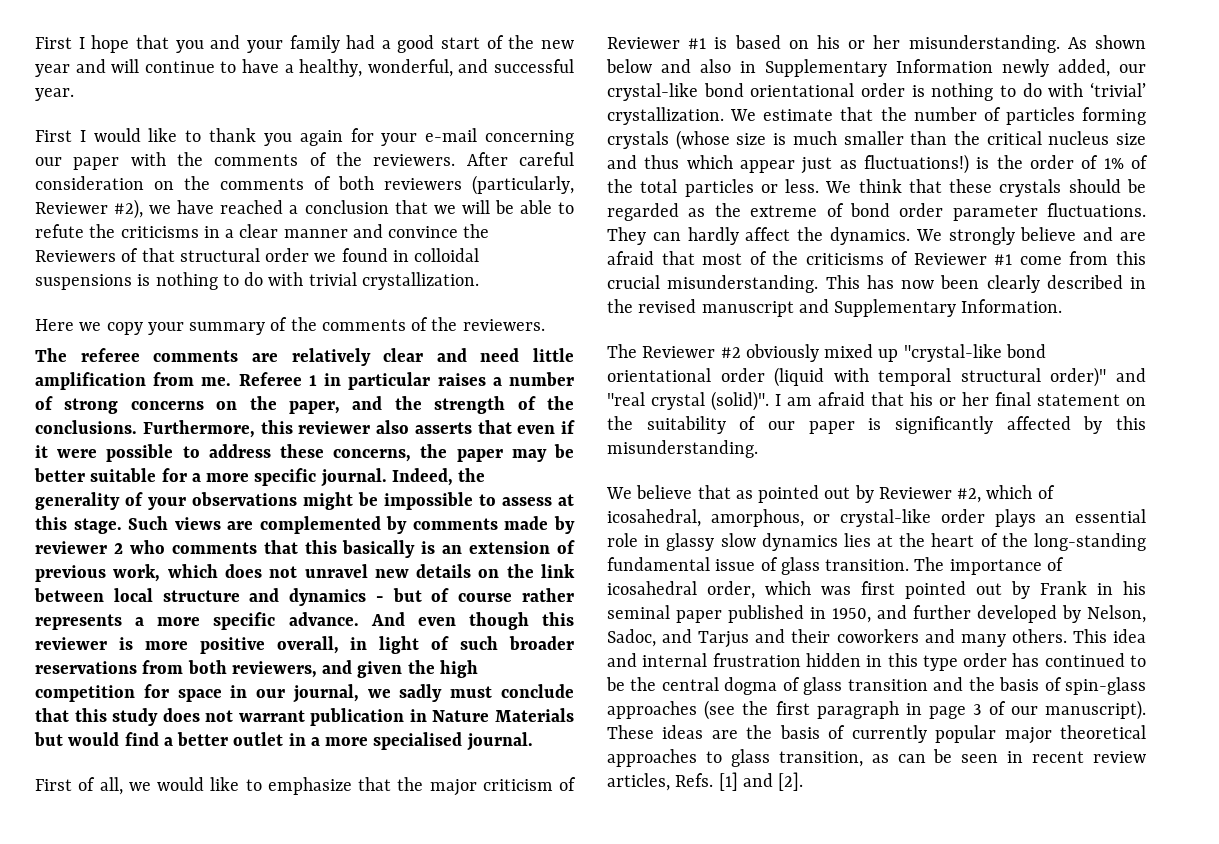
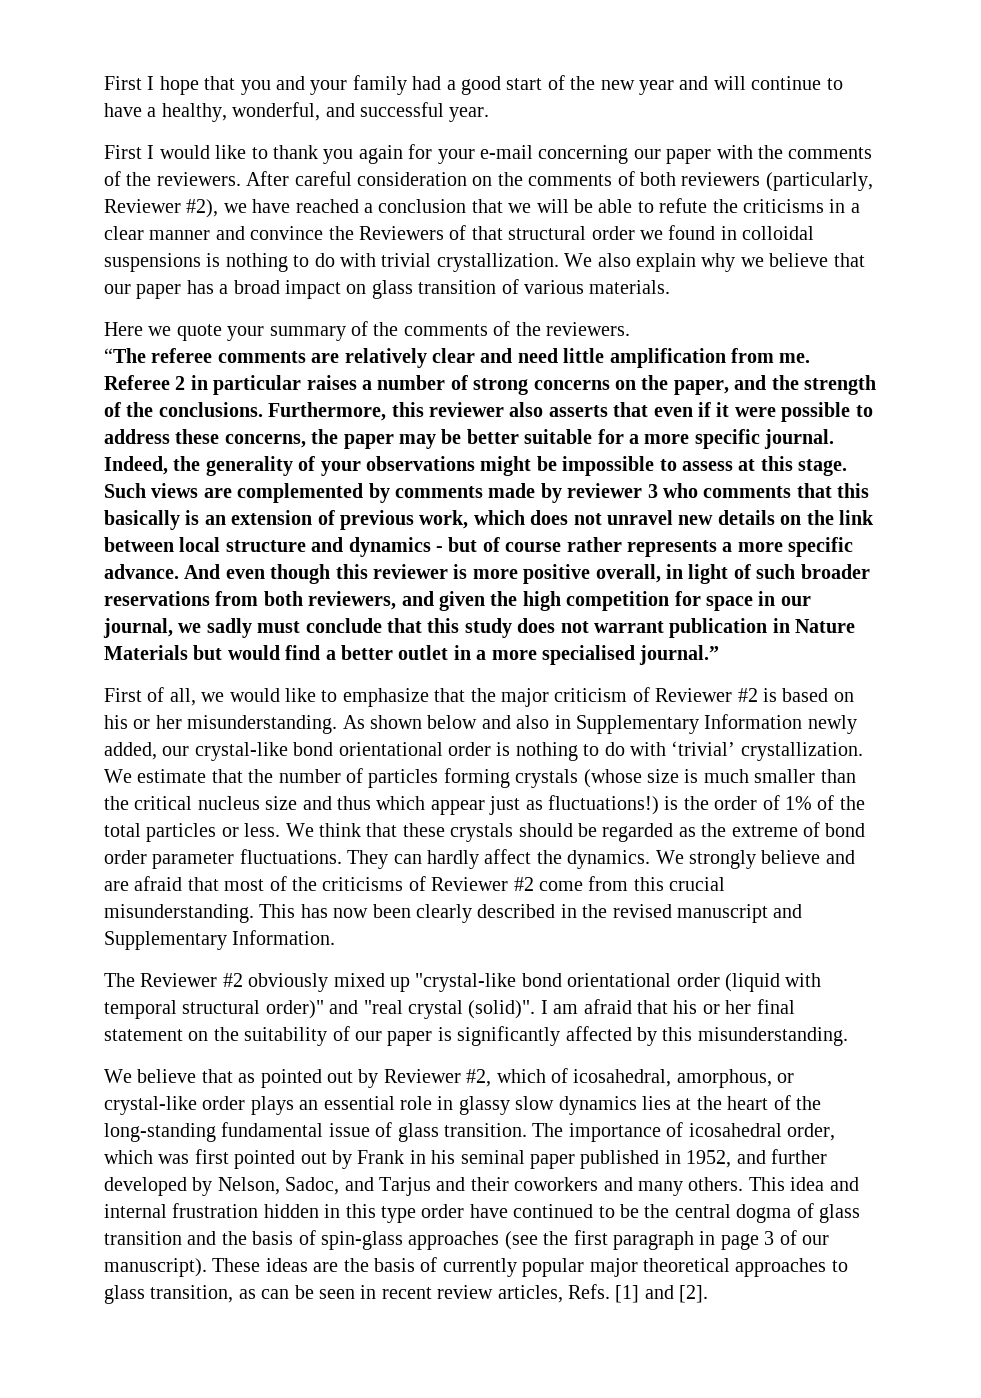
(479, 281) none -> [564,253,865,272] [104,279,671,299] We also explain why we believe that our paper has a broad impact on glass transition of various materials.
[106,322,143,335] copy -> [176,324,222,341] quote
[35,348,67,362] The -> [104,348,146,363] “The
[308,375,317,386] 1 -> [175,376,186,390] 2
[113,543,123,554] 2 -> [647,484,658,498] 3
[466,732,533,751] journal. -> [639,645,720,665] journal.”
[688,38,707,49] #1 -> [737,688,758,702] #2
[994,254,1013,265] #1 -> [513,877,534,891] #2
[832,608,871,623] 1950, -> [686,1150,732,1168] 1952,
[1012,653,1040,667] has -> [469,1204,508,1218] have

